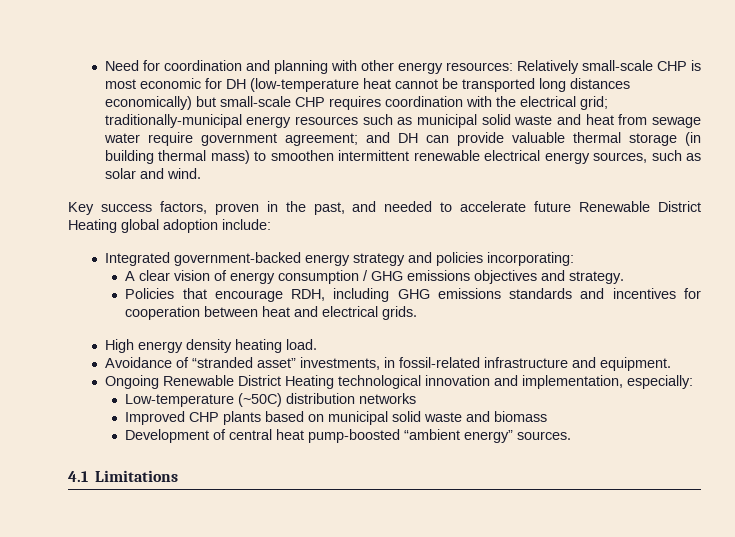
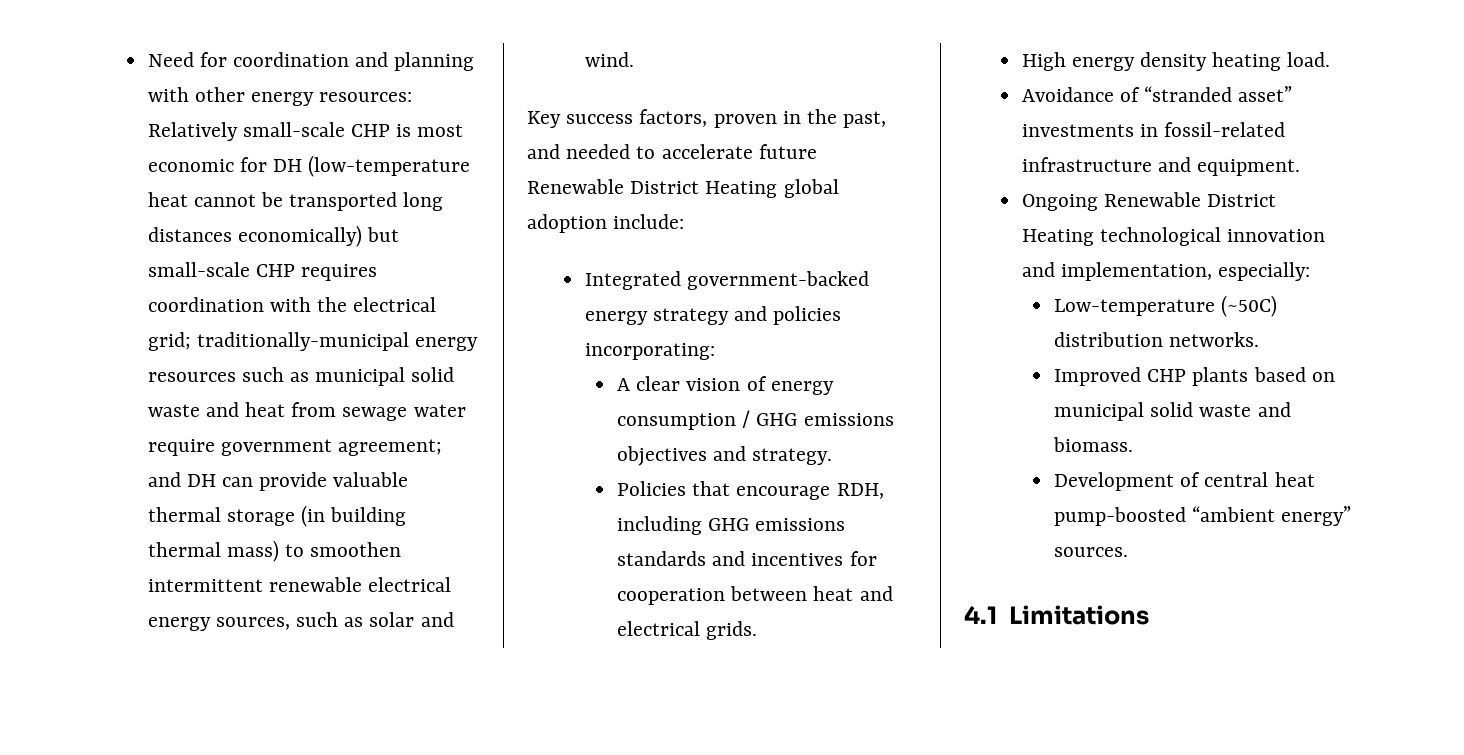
[299,357,380,370] investments, -> [1021,124,1134,137] investments
[359,393,417,404] networks -> [1169,332,1260,347] networks.
[494,411,548,422] biomass -> [1052,437,1133,452] biomass.

